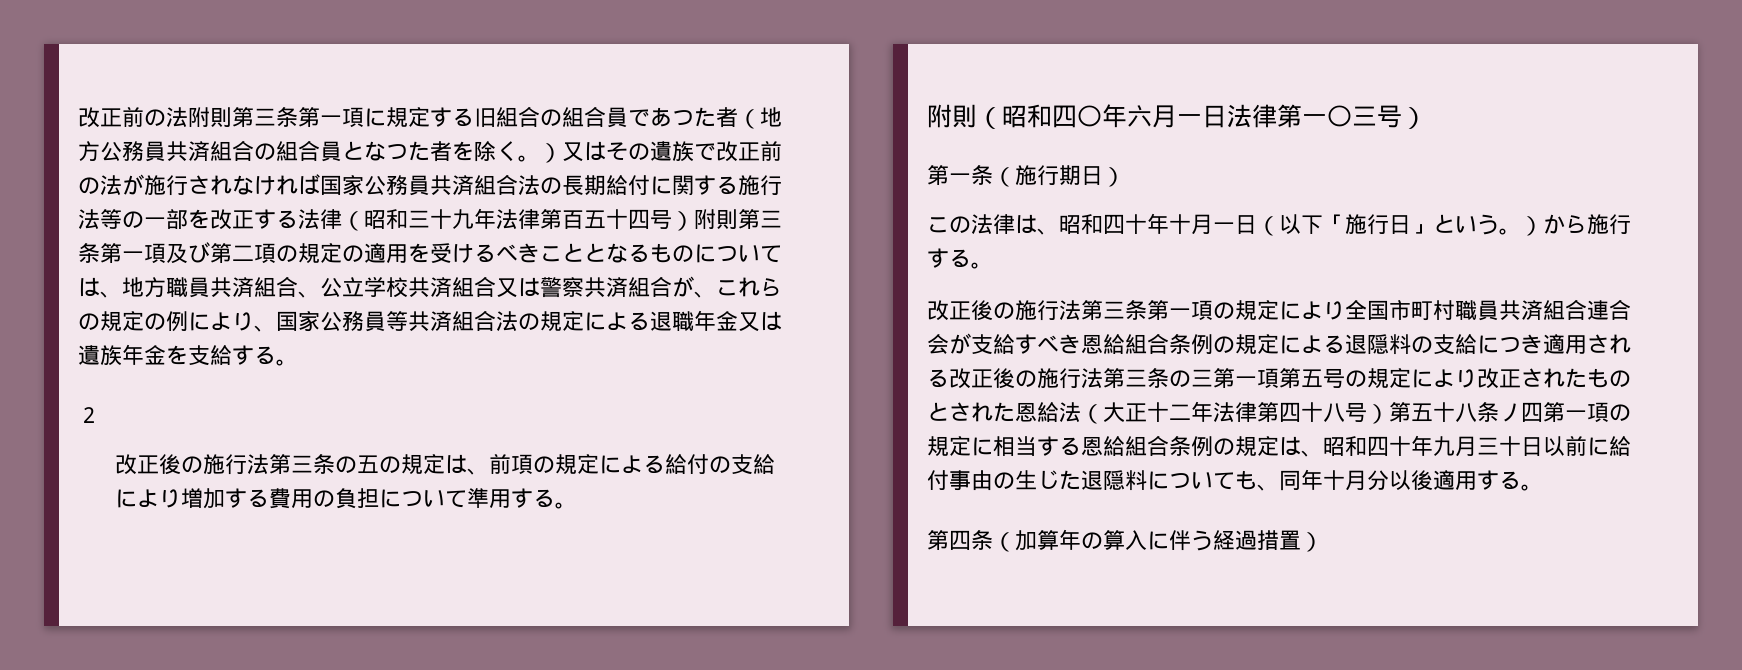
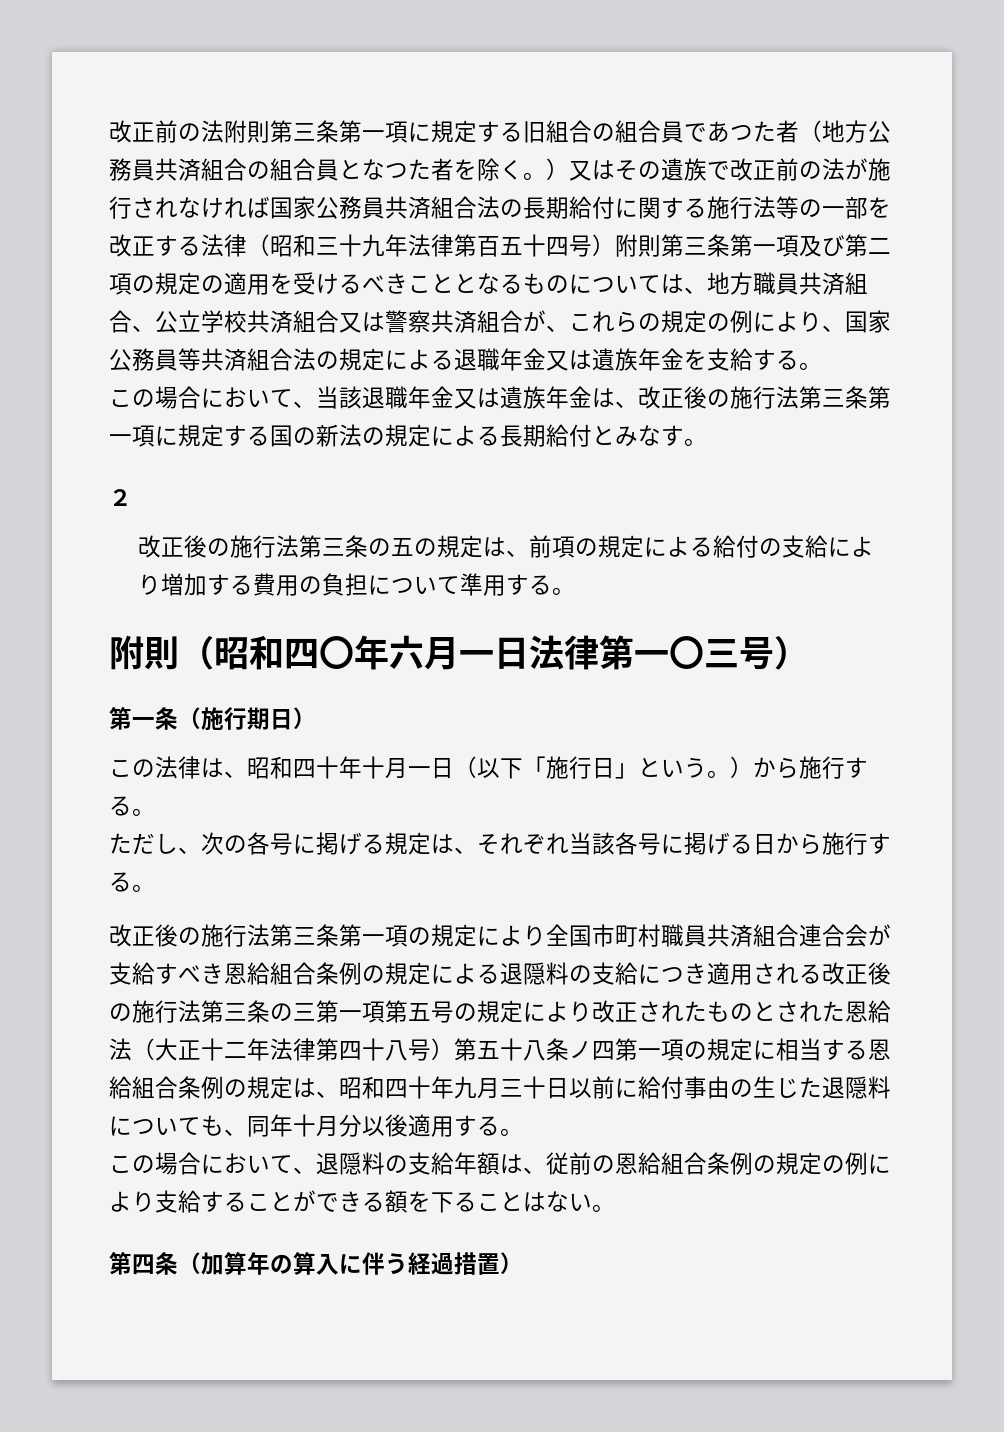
(298, 362) none -> [109,386,891,409] [109,424,707,447] // この場合において、当該退職年金又は遺族年金は、改正後の施行法第三条第一項に規定する国の新法の規定による長期給付とみなす。
(993, 265) none -> [109,832,891,855] [109,872,155,892] // ただし、次の各号に掲げる規定は、それぞれ当該各号に掲げる日から施行する。
(1543, 487) none -> [109,1152,891,1175] [109,1190,615,1213] // この場合において、退隠料の支給年額は、従前の恩給組合条例の規定の例により支給することができる額を下ることはない。

